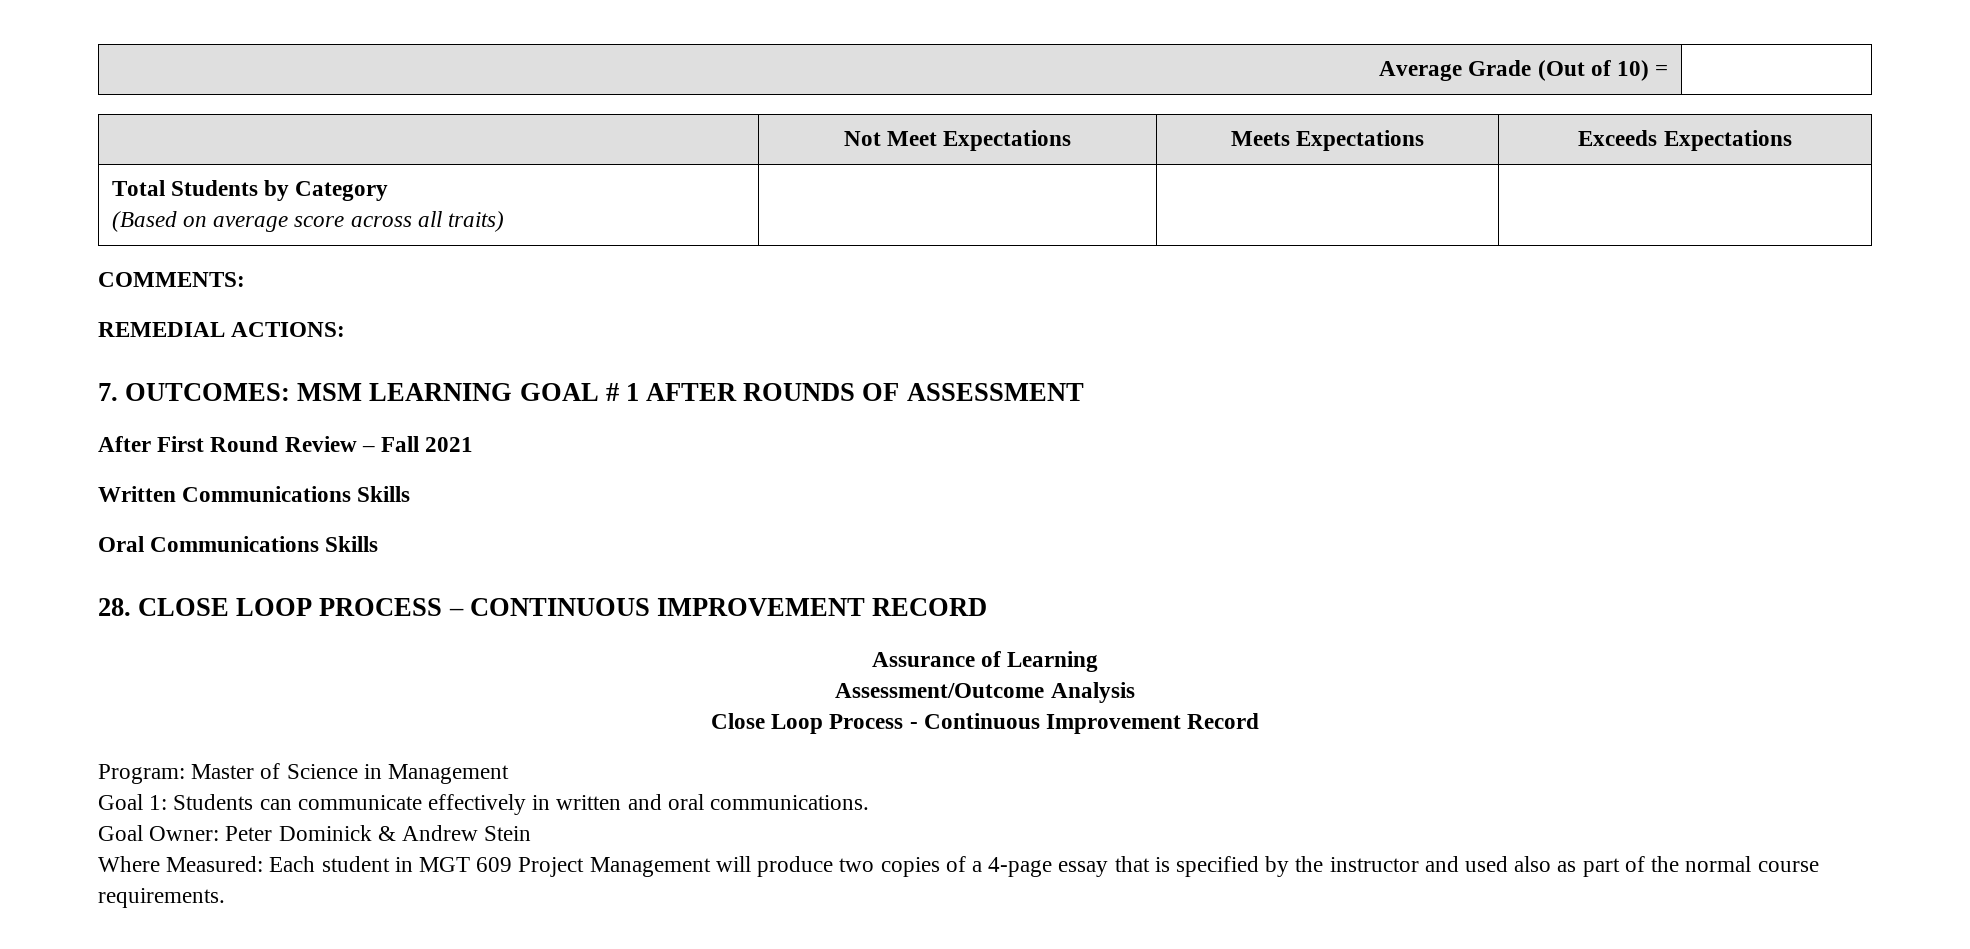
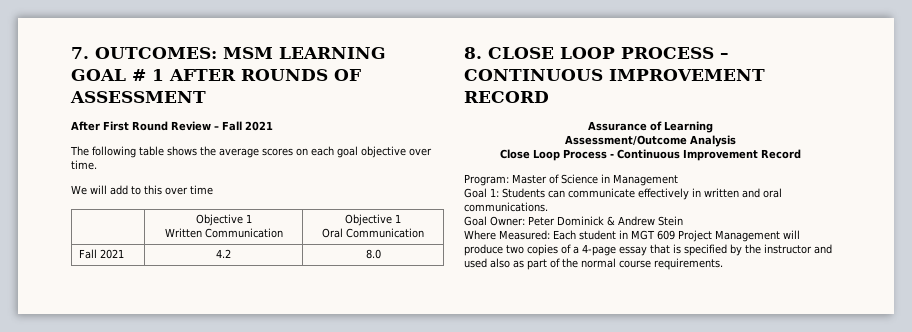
[1379,60,1669,81] [843,130,1072,151] [1230,130,1425,151] [1578,130,1792,151] [111,180,389,201] [111,211,505,232] [98,272,245,287] [98,322,346,337] Average Grade (Out of 10) = | // | Not Meet Expectations | Meets Expectations | Exceeds Expectations // Total Students by Category // (Based on average score across all traits) | | | // COMMENTS: // REMEDIAL ACTIONS: // -> (71, 53) none
[98,486,411,502] [98,536,379,552] [98,598,131,616] Written Communications Skills // Oral Communications Skills // 28. -> [70,146,432,158] [71,160,97,170] [71,185,213,195] [195,214,252,226] [164,228,283,238] [345,214,401,226] [322,228,424,238] [78,249,124,259] [216,249,231,258] [365,249,381,259] [464,47,482,59] The following table shows the average scores on each goal objective over time. // We will add to this over time // | Objective 1 // Written Communication | Objective 1 // Oral Communication // Fall 2021 | 4.2 | 8.0 // 8.

